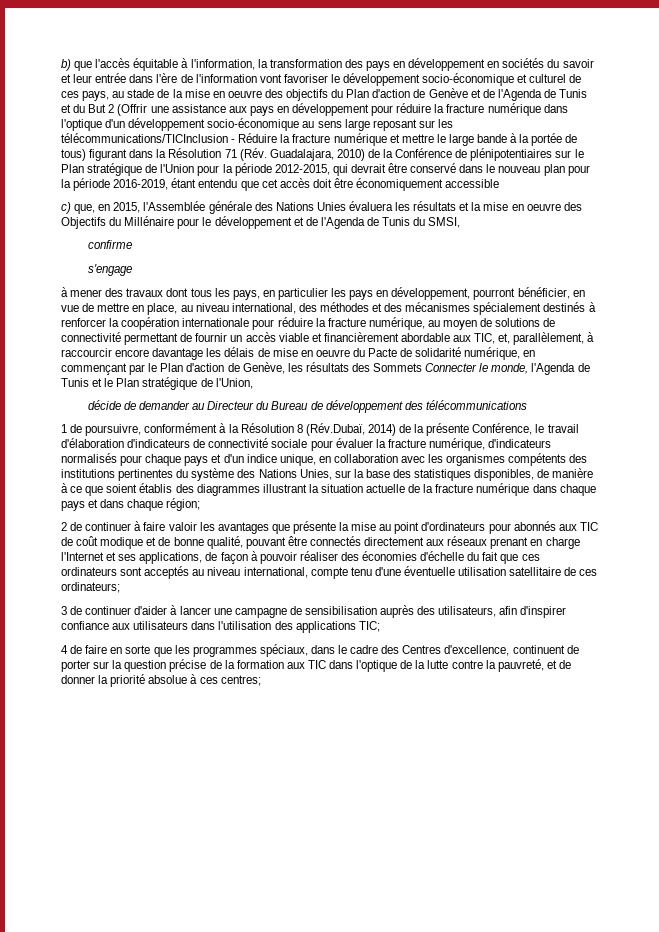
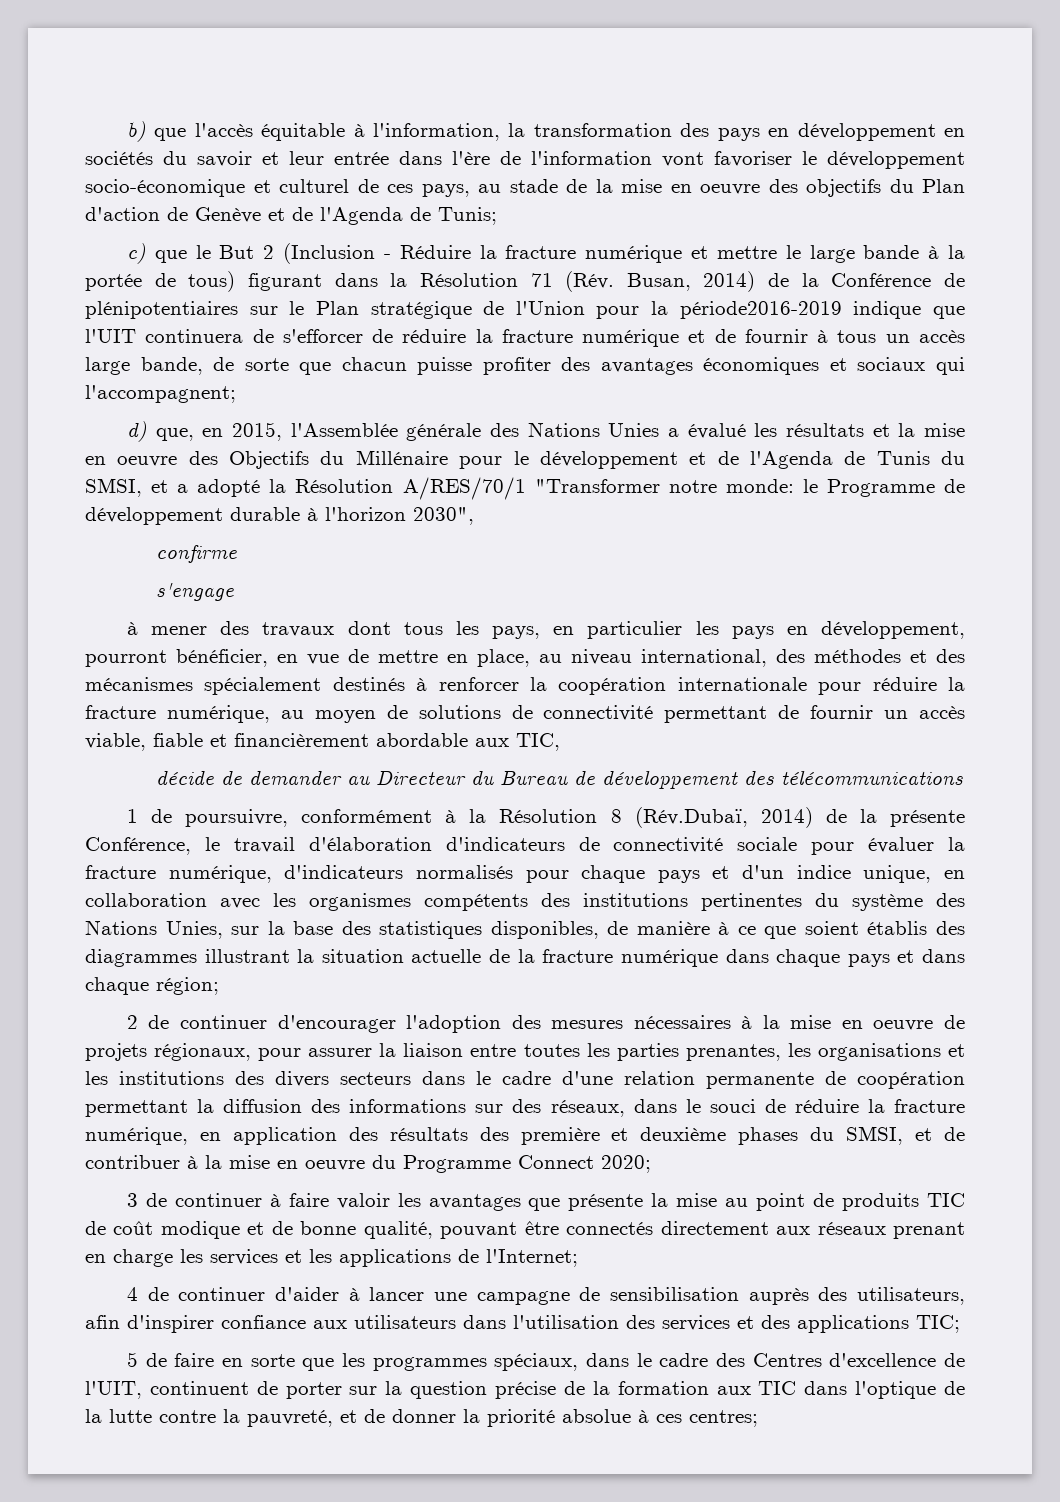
[559,89,588,98] [61,103,568,116] [61,118,453,131] [61,133,228,143] Tunis et du But 2 (Offrir une assistance aux pays en développement pour réduire la fracture numérique dans l'optique d'un développement socio-économique au sens large reposant sur les télécommunications/TICInclusion -> [438,207,497,225] [126,243,376,264] Tunis; // c) que le But 2 (Inclusion
[269,149,365,161] Guadalajara, 2010) -> [626,271,756,292] Busan, 2014)
[234,163,590,176] [61,178,500,191] [61,202,71,214] période 2012-2015, qui devrait être conservé dans le nouveau plan pour la période 2016-2019, étant entendu que cet accès doit être économiquement accessible // c) -> [679,301,965,319] [85,329,965,347] [85,357,966,375] [85,385,236,403] [126,421,147,442] période2016-2019 indique que l'UIT continuera de s'efforcer de réduire la fracture numérique et de fournir à tous un accès large bande, de sorte que chacun puisse profiter des avantages économiques et sociaux qui l'accompagnent; // d)
[348,201,393,211] évaluera -> [667,423,746,439] a évalué
(461, 222) none -> [151,477,966,500] [85,507,474,525] et a adopté la Résolution A/RES/70/1 "Transformer notre monde: le Programme de développement durable à l'horizon 2030",
[278,333,309,342] viable -> [85,733,203,751] viable, fiable
[498,332,595,345] [61,347,536,360] [61,362,590,375] [61,377,253,390] et, parallèlement, à raccourcir encore davantage les délais de mise en oeuvre du Pacte de solidarité numérique, en commençant par le Plan d'action de Genève, les résultats des Sommets Connecter le monde, l'Agenda de Tunis et le Plan stratégique de l'Union, -> (560, 742) none
(132, 526) none -> [277,1015,965,1033] [85,1043,966,1061] [85,1071,965,1089] [85,1099,965,1117] [85,1126,965,1145] [85,1155,651,1173] [126,1193,262,1207] d'encourager l'adoption des mesures nécessaires à la mise en oeuvre de projets régionaux, pour assurer la liaison entre toutes les parties prenantes, les organisations et les institutions des divers secteurs dans le cadre d'une relation permanente de coopération permettant la diffusion des informations sur des réseaux, dans le souci de réduire la fracture numérique, en application des résultats des première et deuxième phases du SMSI, et de contribuer à la mise en oeuvre du Programme Connect 2020; // 3 de continuer
[421,521,577,534] d'ordinateurs pour abonnés aux -> [813,1193,920,1211] de produits
[61,551,540,564] [61,566,598,579] [61,582,120,593] [61,606,67,615] l'Internet et ses applications, de façon à pouvoir réaliser des économies d'échelle du fait que ces ordinateurs sont acceptés au niveau international, compte tenu d'une éventuelle utilisation satellitaire de ces ordinateurs; // 3 -> [180,1249,578,1267] [126,1287,138,1301] les services et les applications de l'Internet; // 4
(293, 625) none -> [662,1315,790,1331] services et des
[61,645,68,654] 4 -> [126,1352,138,1367] 5
[444,645,510,656] d'excellence, -> [829,1353,965,1367] [85,1381,142,1399] d'excellence de l'UIT,

